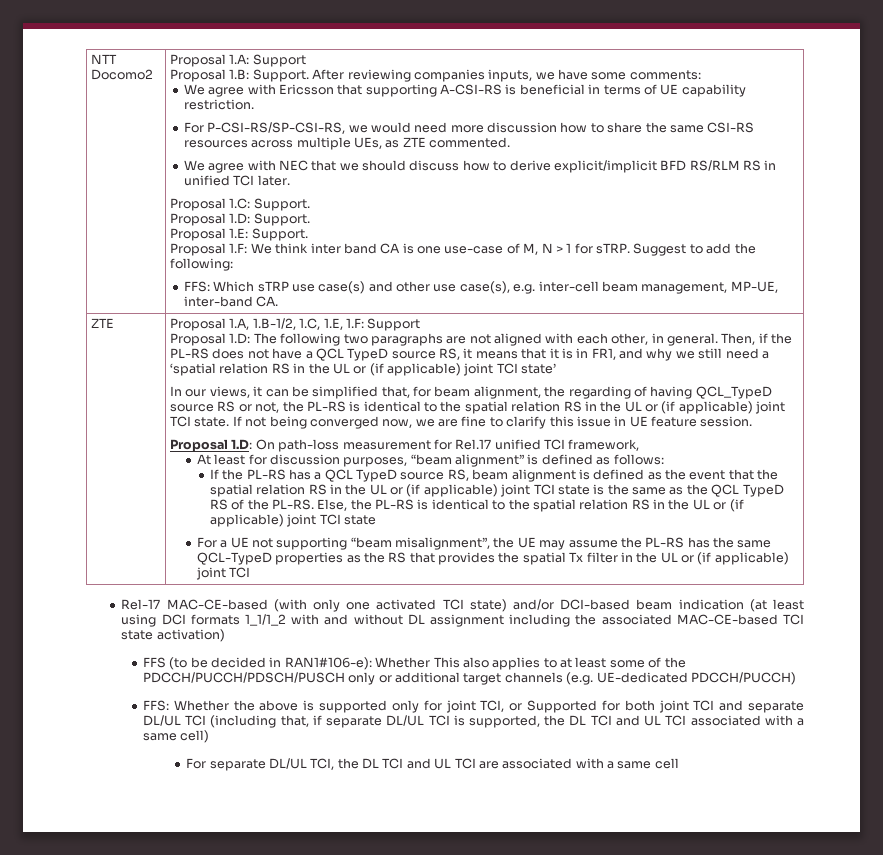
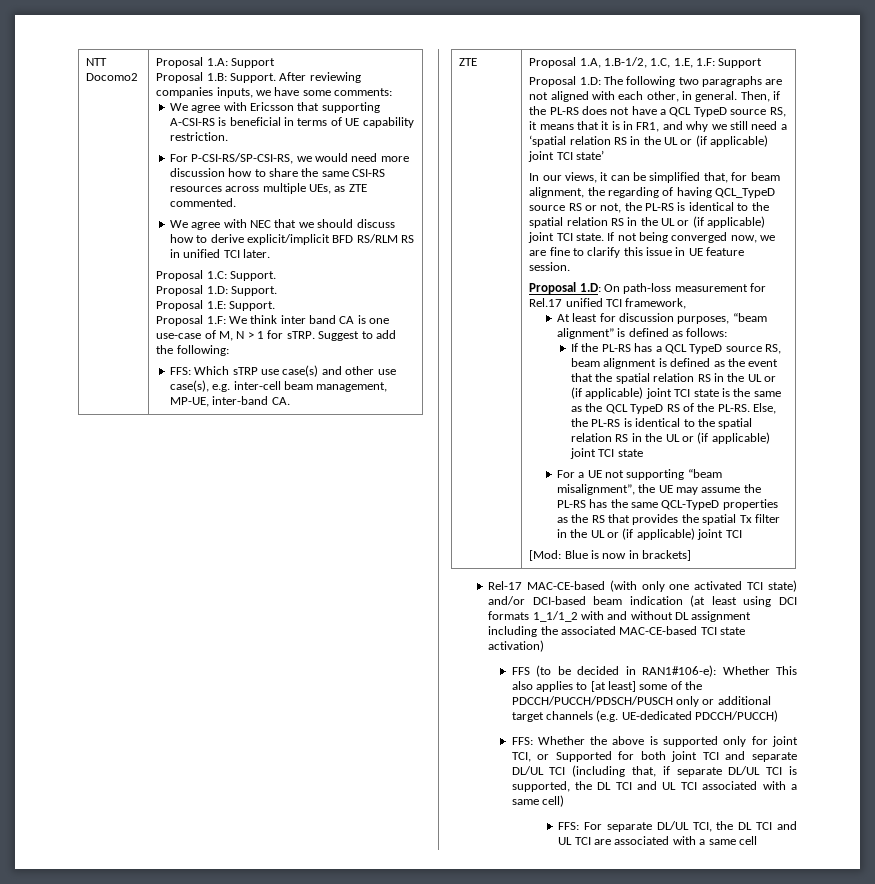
(251, 572) none -> [529,550,692,561] // [Mod: Blue is now in brackets]
[560,657,607,668] at least -> [590,681,637,692] [at least]
(210, 736) none -> [558,822,580,830] FFS:

